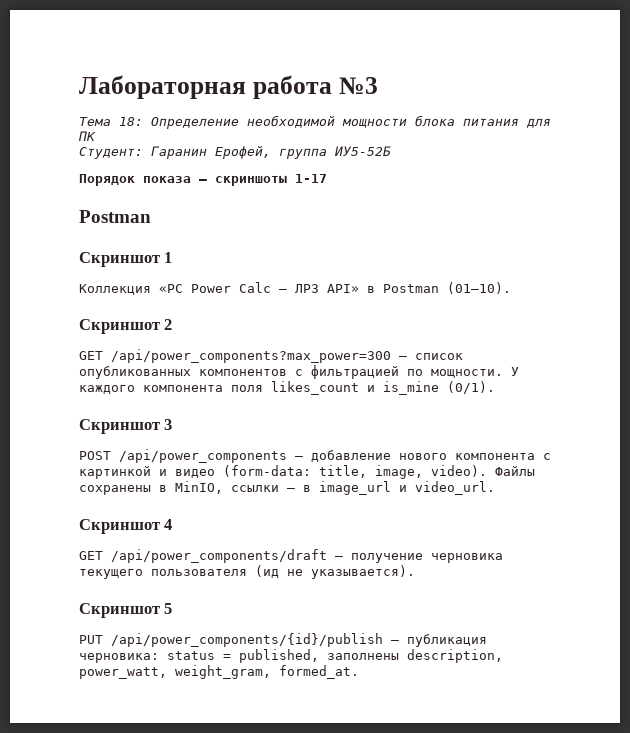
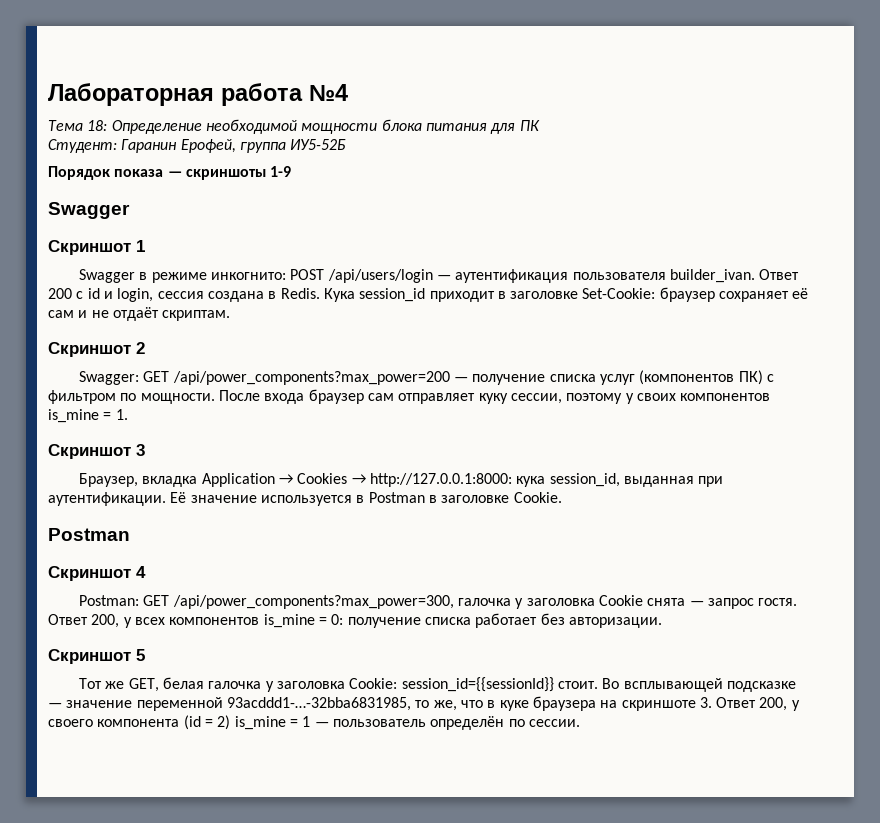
[338,77,378,94] №3 -> [309,84,348,101] №4
[295,174,327,183] [79,210,151,223] [79,252,173,267] [79,282,511,295] [79,319,173,334] [79,349,463,363] [79,365,519,379] [79,381,495,395] [79,419,173,434] [79,449,551,463] [79,465,535,479] [79,481,495,495] [79,519,173,534] [79,549,503,563] [79,565,415,579] [79,603,173,618] [79,633,487,647] [79,649,503,663] [79,665,359,679] 1-17 // Postman // Скриншот 1 // Коллекция «PC Power Calc — ЛР3 API» в Postman (01–10). // Скриншот 2 // GET /api/power_components?max_power=300 — список опубликованных компонентов с фильтрацией по мощности. У каждого компонента поля likes_count и is_mine (0/1). // Скриншот 3 // POST /api/power_components — добавление нового компонента с картинкой и видео (form-data: title, image, video). Файлы сохранены в MinIO, ссылки — в image_url и video_url. // Скриншот 4 // GET /api/power_components/draft — получение черновика текущего пользователя (ид не указывается). // Скриншот 5 // PUT /api/power_components/{id}/publish — публикация черновика: status = published, заполнены description, power_watt, weight_gram, formed_at. -> [270,166,292,177] [48,202,130,219] [48,240,145,255] [79,269,800,283] [48,287,809,302] [48,307,231,321] [48,342,145,357] [79,370,774,385] [48,389,771,404] [48,409,128,423] [48,444,145,459] [79,473,724,487] [48,492,562,506] [48,528,130,541] [48,566,146,581] [79,595,798,609] [48,613,662,628] [48,649,145,664] [79,677,796,692] [48,696,800,711] [48,715,580,730] 1-9 // Swagger // Скриншот 1 // Swagger в режиме инкогнито: POST /api/users/login — аутентификация пользователя builder_ivan. Ответ 200 с id и login, сессия создана в Redis. Кука session_id приходит в заголовке Set-Cookie: браузер сохраняет её сам и не отдаёт скриптам. // Скриншот 2 // Swagger: GET /api/power_components?max_power=200 — получение списка услуг (компонентов ПК) с фильтром по мощности. После входа браузер сам отправляет куку сессии, поэтому у своих компонентов is_mine = 1. // Скриншот 3 // Браузер, вкладка Application → Cookies → http://127.0.0.1:8000: кука session_id, выданная при аутентификации. Её значение используется в Postman в заголовке Cookie. // Postman // Скриншот 4 // Postman: GET /api/power_components?max_power=300, галочка у заголовка Cookie снята — запрос гостя. Ответ 200, у всех компонентов is_mine = 0: получение списка работает без авторизации. // Скриншот 5 // Тот же GET, белая галочка у заголовка Cookie: session_id={{sessionId}} стоит. Во всплывающей подсказке — значение переменной 93acddd1-…-32bba6831985, то же, что в куке браузера на скриншоте 3. Ответ 200, у своего компонента (id = 2) is_mine = 1 — пользователь определён по сессии.

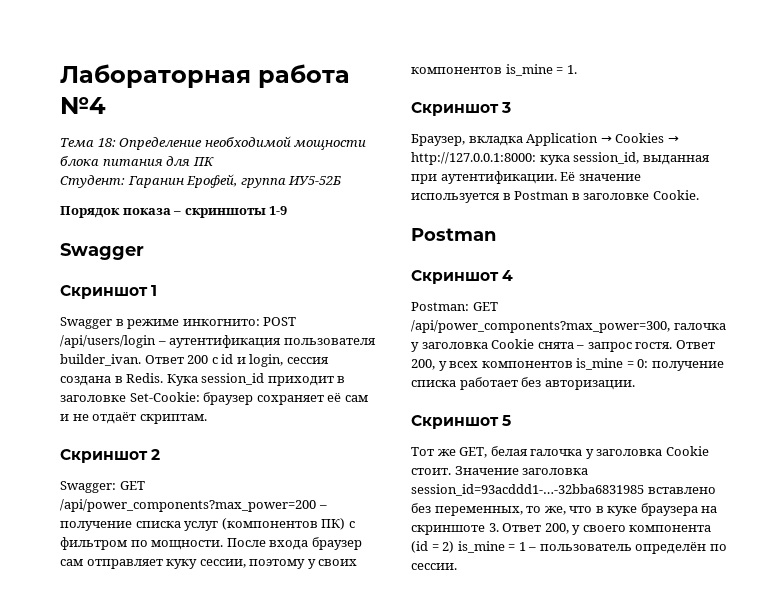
[167,171,182,177] — -> [173,211,182,215] –
[437,275,452,280] — -> [157,341,166,345] –
[454,377,469,382] — -> [318,505,327,509] –
[689,601,704,606] — -> [576,345,585,349] –
[349,677,796,692] [48,697,411,711] Cookie: session_id={{sessionId}} стоит. Во всплывающей подсказке — значение переменной 93acddd1-…-32bba6831985, -> [665,446,709,456] [411,466,589,475] [411,484,716,496] [411,503,523,516] Cookie стоит. Значение заголовка session_id=93acddd1-…-32bba6831985 вставлено без переменных,
[314,722,329,727] — -> [528,547,537,551] –

